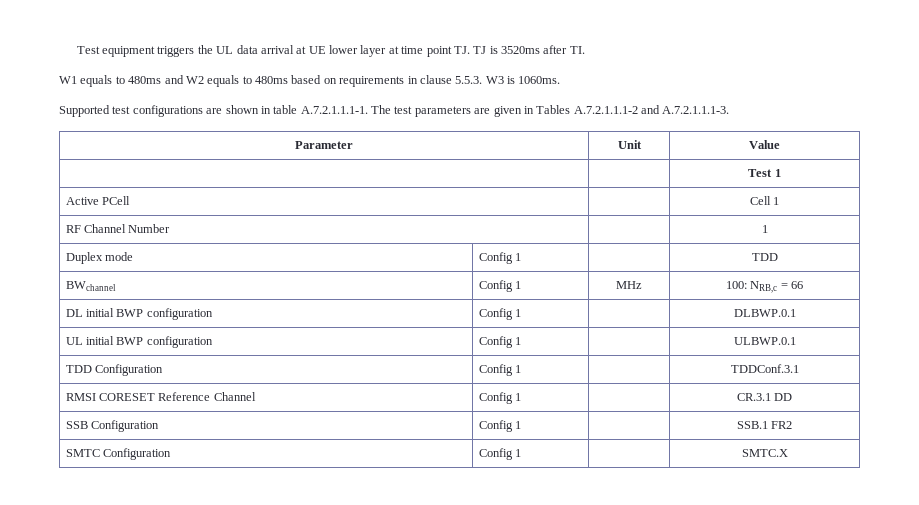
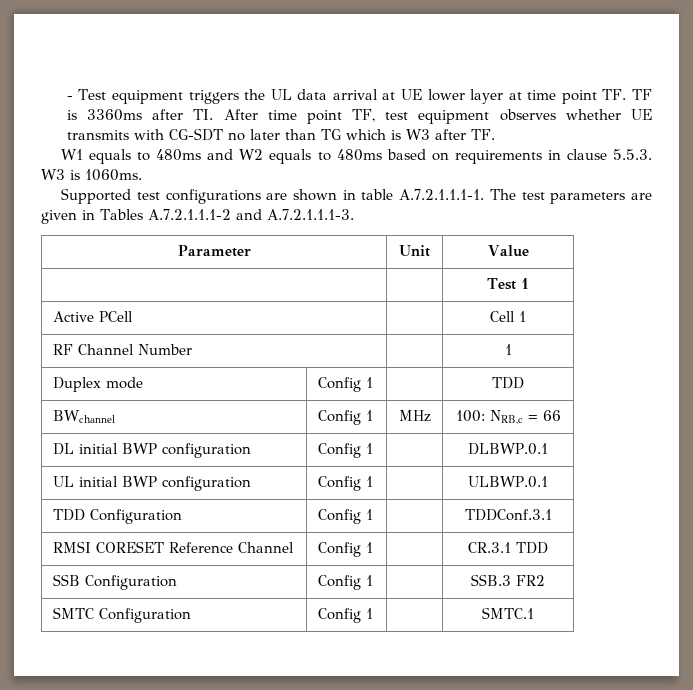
(76, 50) none -> [66,95,73,100] -
[453,45,585,54] TJ. TJ is 3520ms after TI. -> [602,89,653,100] [66,109,653,124] [66,128,495,141] TF. TF is 3360ms after TI. After time point TF, test equipment observes whether UE transmits with CG-SDT no later than TG which is W3 after TF.
[774,393,793,401] DD -> [516,542,548,554] TDD
[736,421,768,429] SSB.1 -> [471,574,511,586] SSB.3
[741,449,788,457] SMTC.X -> [482,607,534,619] SMTC.1

